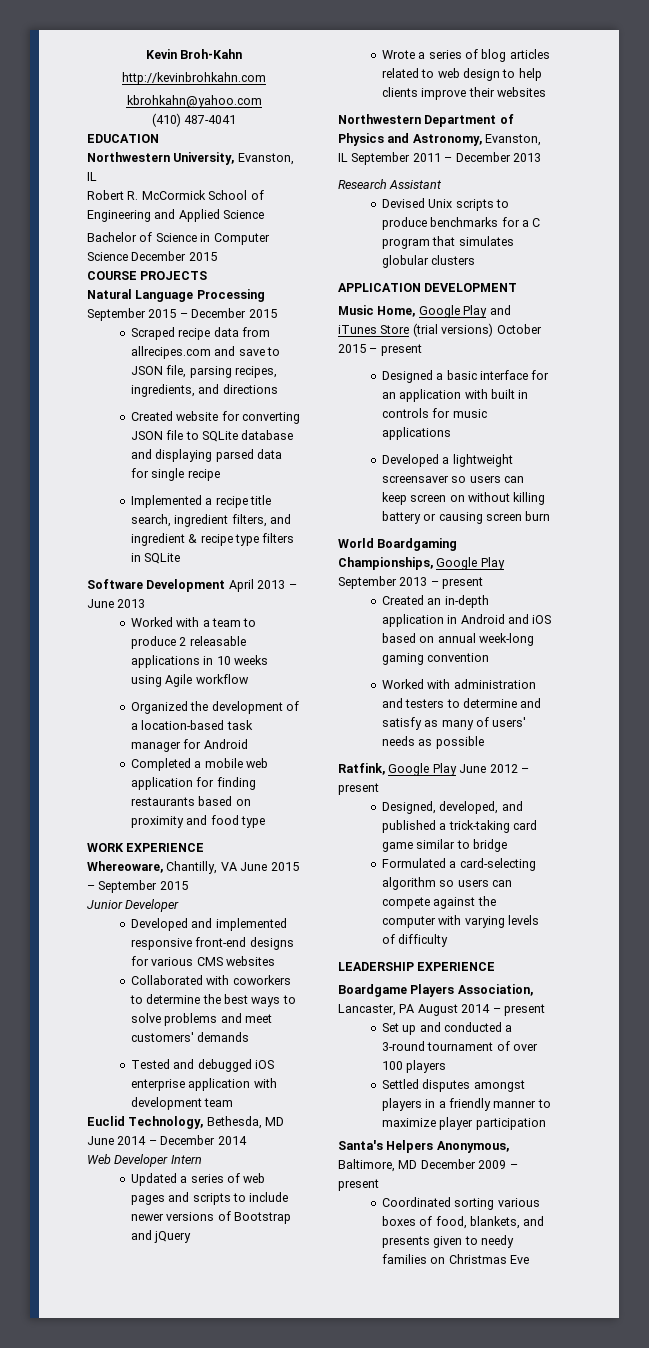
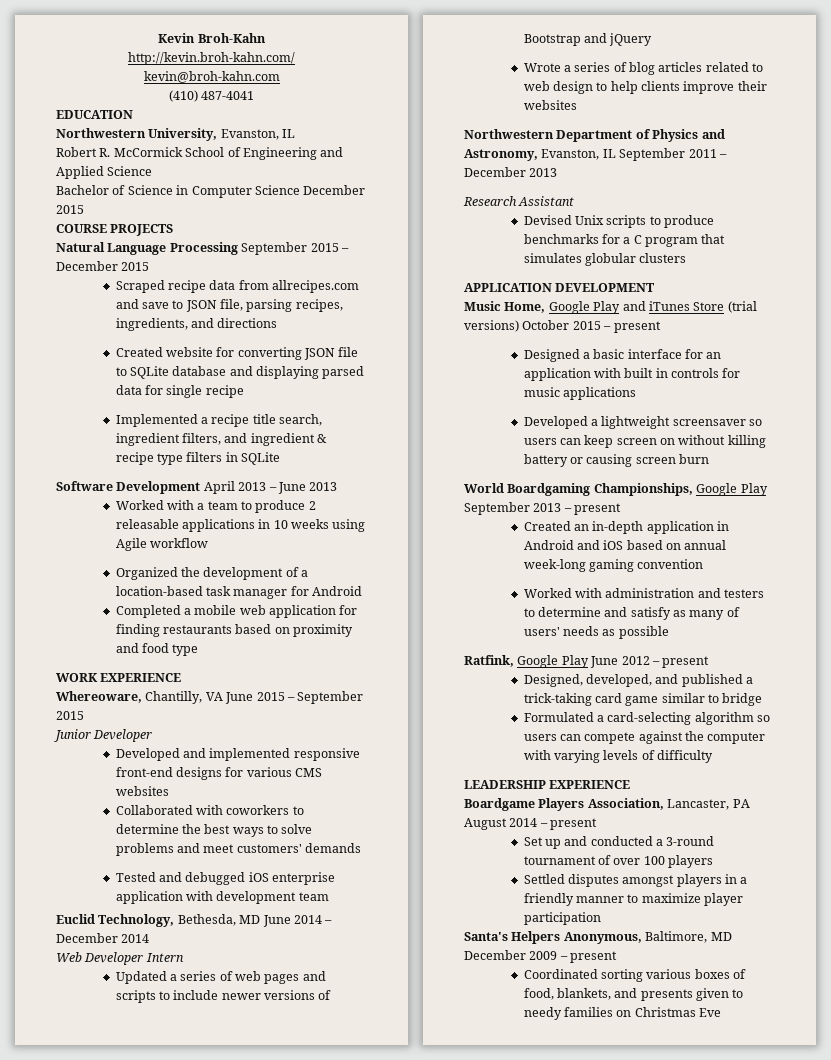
[122,72,266,85] [126,95,262,108] http://kevinbrohkahn.com // kbrohkahn@yahoo.com -> [128,52,295,65] [143,71,280,83] http://kevin.broh-kahn.com/ // kevin@broh-kahn.com

